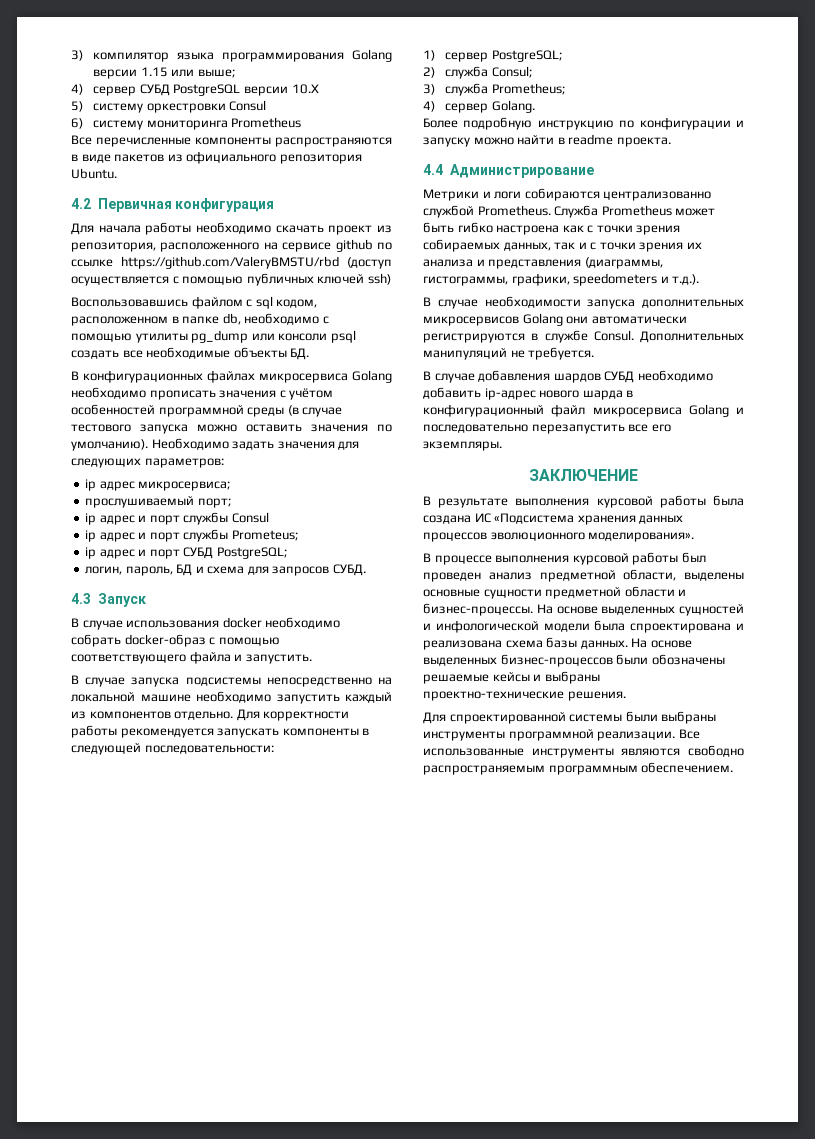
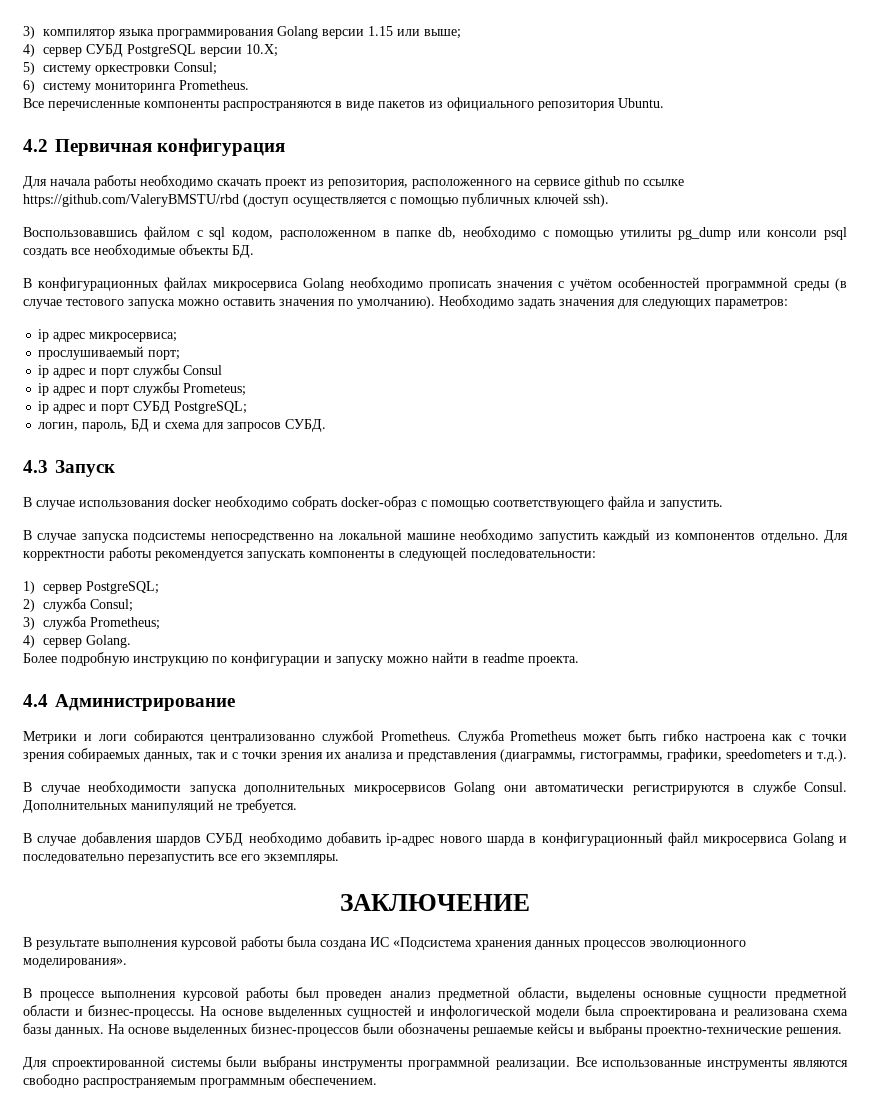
[291,84,319,94] 10.X -> [245,44,278,57] 10.X;
[229,100,267,111] Consul -> [173,62,217,75] Consul;
[231,117,302,128] Prometheus -> [178,80,249,90] Prometheus.
[367,273,391,285] ssh) -> [583,194,609,207] ssh).

